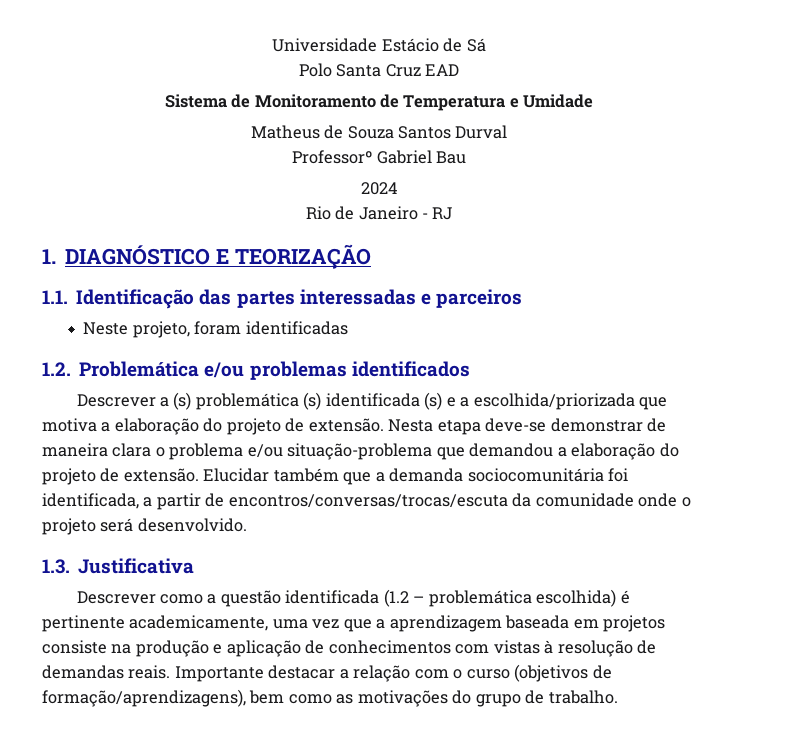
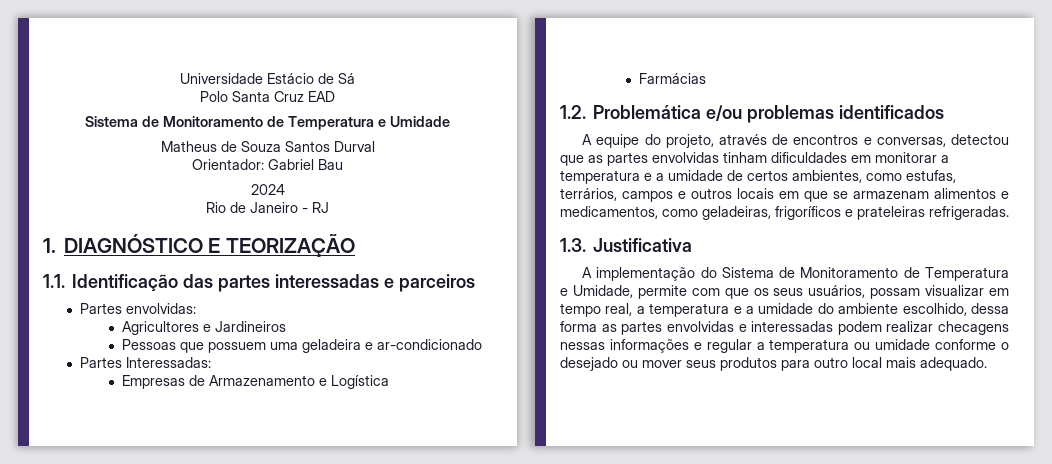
[291,150,373,164] Professorº -> [192,159,264,170] Orientador:
[83,321,348,338] Neste projeto, foram identificadas -> [79,303,196,314] [121,321,286,335] [121,339,482,353] [79,357,211,368] [121,375,389,389] [638,73,706,84] Partes envolvidas: // Agricultores e Jardineiros // Pessoas que possuem uma geladeira e ar-condicionado // Partes Interessadas: // Empresas de Armazenamento e Logística // Farmácias
[76,392,668,410] [42,418,667,435] [42,443,679,460] [42,468,629,485] [42,493,691,510] [42,518,247,535] [42,558,195,574] [76,589,630,607] [42,615,666,632] [42,640,657,657] [42,664,612,682] [42,689,618,707] Descrever a (s) problemática (s) identificada (s) e a escolhida/priorizada que motiva a elaboração do projeto de extensão. Nesta etapa deve-se demonstrar de maneira clara o problema e/ou situação-problema que demandou a elaboração do projeto de extensão. Elucidar também que a demanda sociocomunitária foi identificada, a partir de encontros/conversas/trocas/escuta da comunidade onde o projeto será desenvolvido. // 1.3. Justificativa // Descrever como a questão identificada (1.2 – problemática escolhida) é pertinente academicamente, uma vez que a aprendizagem baseada em projetos consiste na produção e aplicação de conhecimentos com vistas à resolução de demandas reais. Importante destacar a relação com o curso (objetivos de formação/aprendizagens), bem como as motivações do grupo de trabalho. -> [582,134,1009,148] [560,152,949,166] [560,170,956,184] [560,188,1009,202] [560,206,1009,220] [560,238,693,252] [582,267,1009,281] [560,285,1009,299] [560,303,1009,317] [560,321,1009,335] [560,339,1010,353] [560,357,987,371] A equipe do projeto, através de encontros e conversas, detectou que as partes envolvidas tinham dificuldades em monitorar a temperatura e a umidade de certos ambientes, como estufas, terrários, campos e outros locais em que se armazenam alimentos e medicamentos, como geladeiras, frigoríficos e prateleiras refrigeradas. // 1.3. Justificativa // A implementação do Sistema de Monitoramento de Temperatura e Umidade, permite com que os seus usuários, possam visualizar em tempo real, a temperatura e a umidade do ambiente escolhido, dessa forma as partes envolvidas e interessadas podem realizar checagens nessas informações e regular a temperatura ou umidade conforme o desejado ou mover seus produtos para outro local mais adequado.

